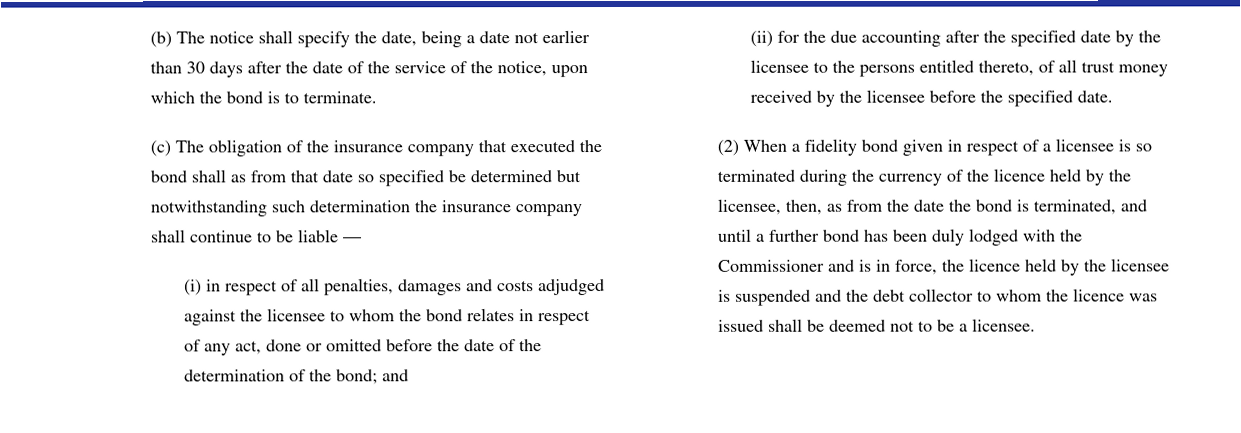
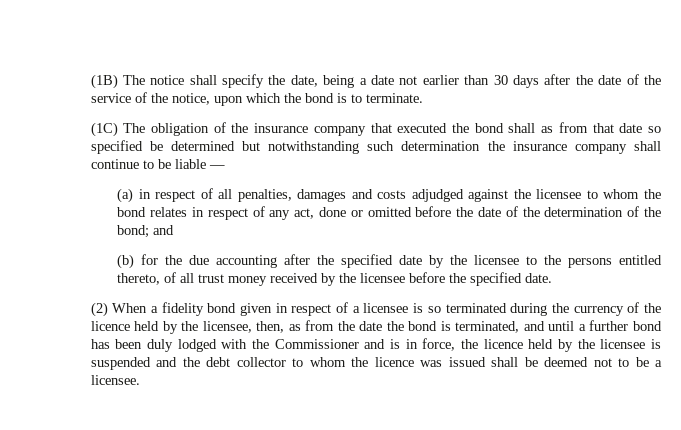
[149,31,172,48] (b) -> [90,74,118,89] (1B)
[149,140,171,157] (c) -> [90,122,118,137] (1C)
[183,279,202,296] (i) -> [117,188,134,203] (a)
[749,30,773,47] (ii) -> [117,254,135,269] (b)

